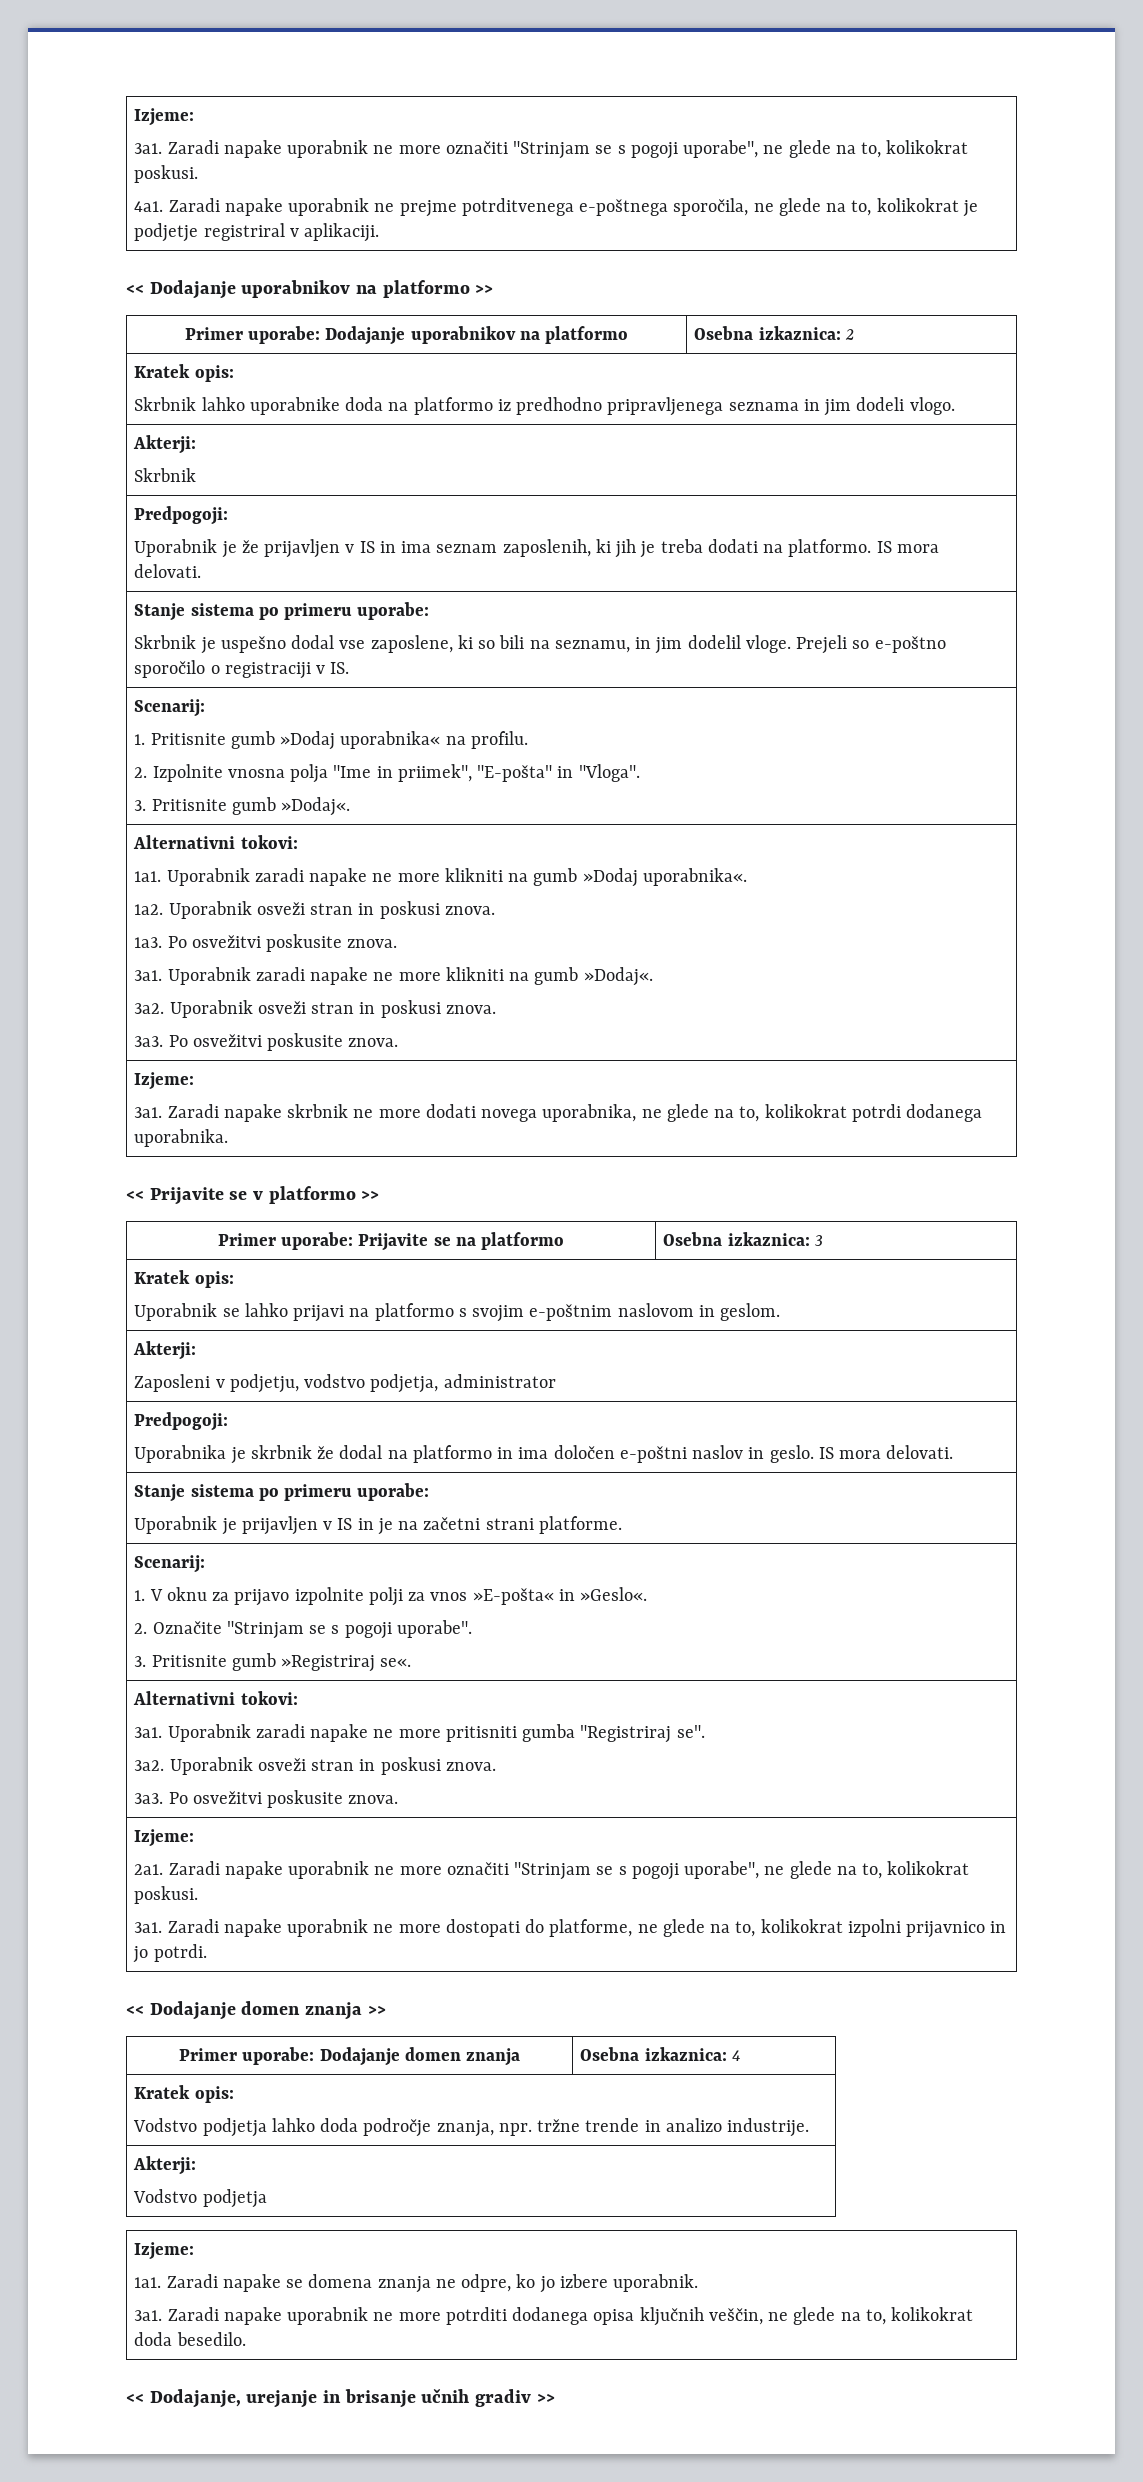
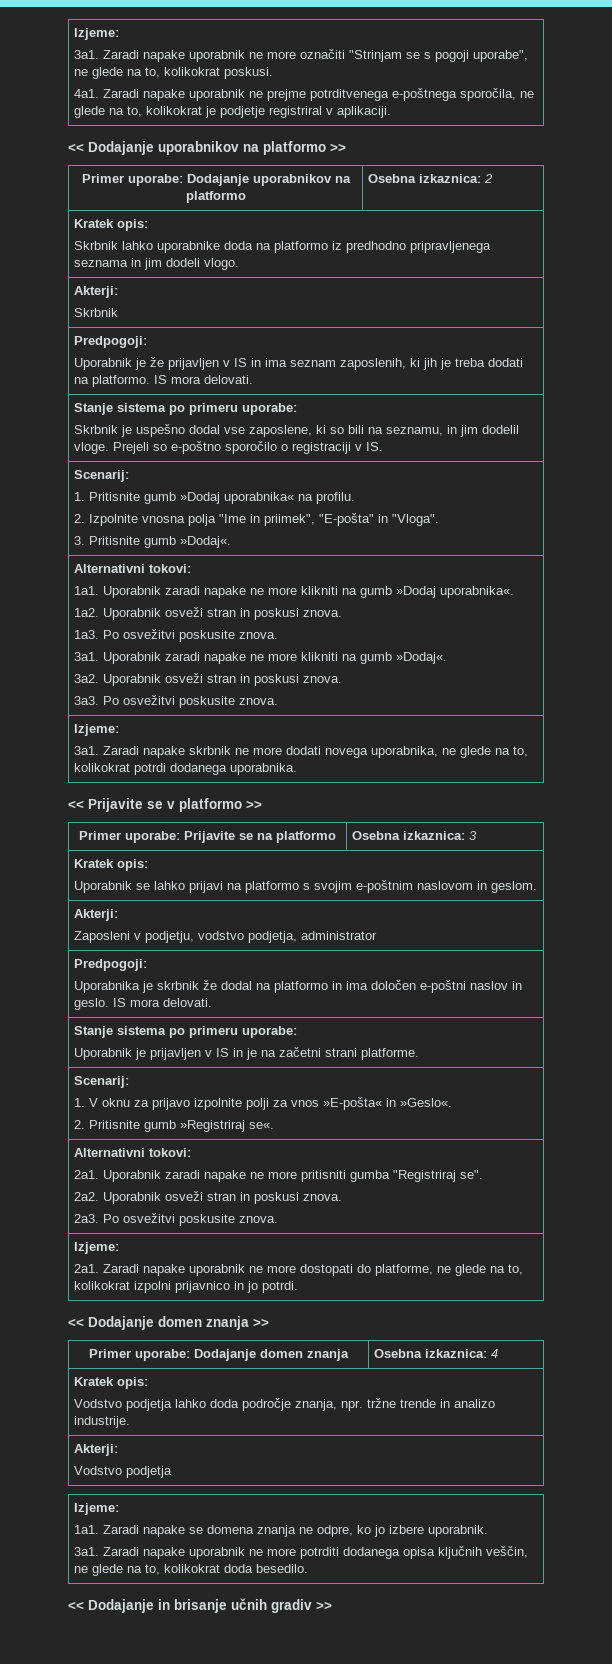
[152,1620,472,1639] [134,1656,147,1667] Označite "Strinjam se s pogoji uporabe". // 3. -> (86, 1124) none
[134,1727,163,1738] 3a1. -> [74,1170,100,1179] 2a1.
[134,1757,496,1775] [134,1793,164,1804] 3a2. Uporabnik osveži stran in poskusi znova. // 3a3. -> [74,1191,343,1204] [74,1214,100,1223] 2a2. Uporabnik osveži stran in poskusi znova. // 2a3.
[446,1861,970,1880] [134,1886,199,1904] [134,1919,441,1937] označiti "Strinjam se s pogoji uporabe", ne glede na to, kolikokrat poskusi. // 3a1. Zaradi napake uporabnik ne more -> (297, 1269) none
[149,2389,318,2408] Dodajanje, urejanje -> [88,1599,154,1613] Dodajanje

